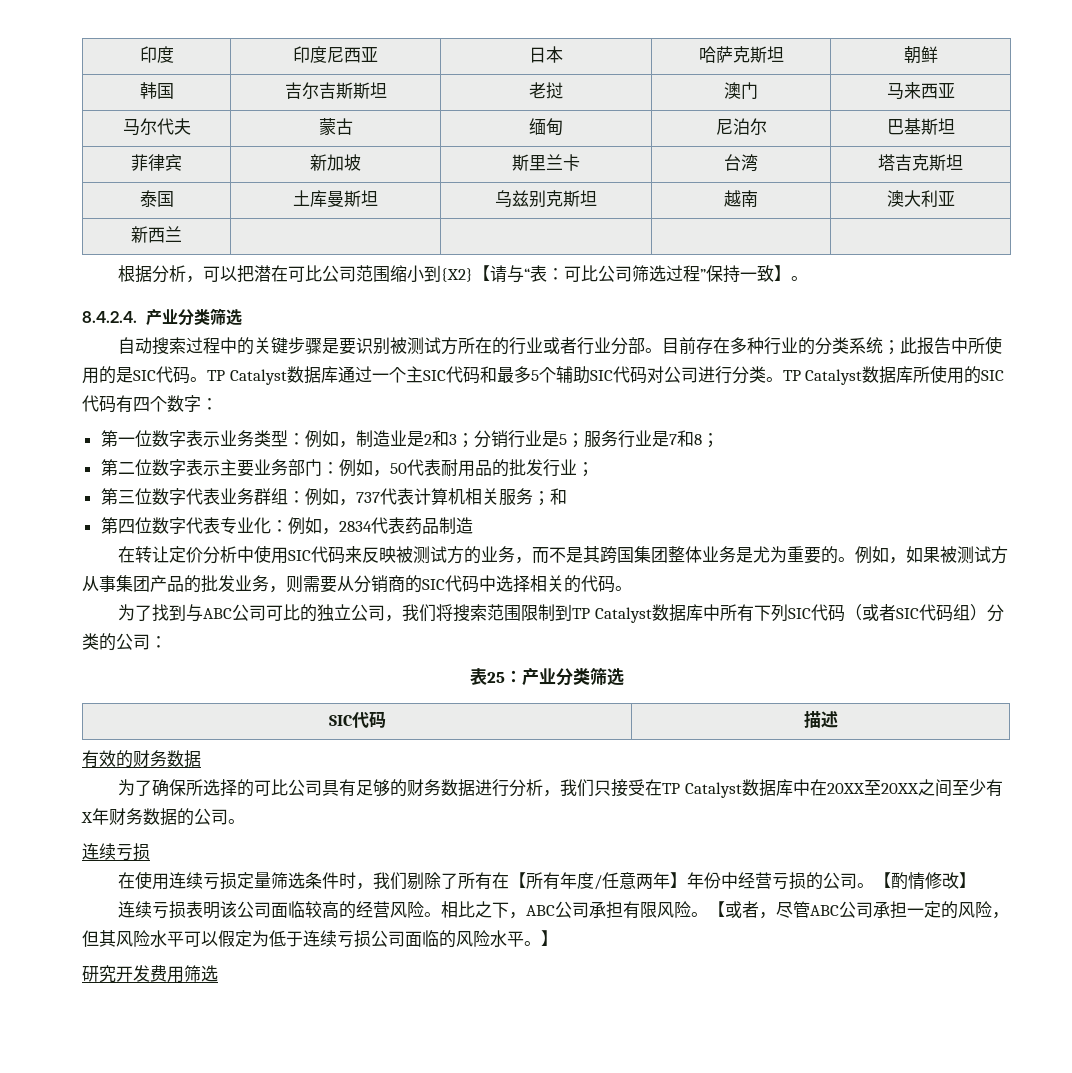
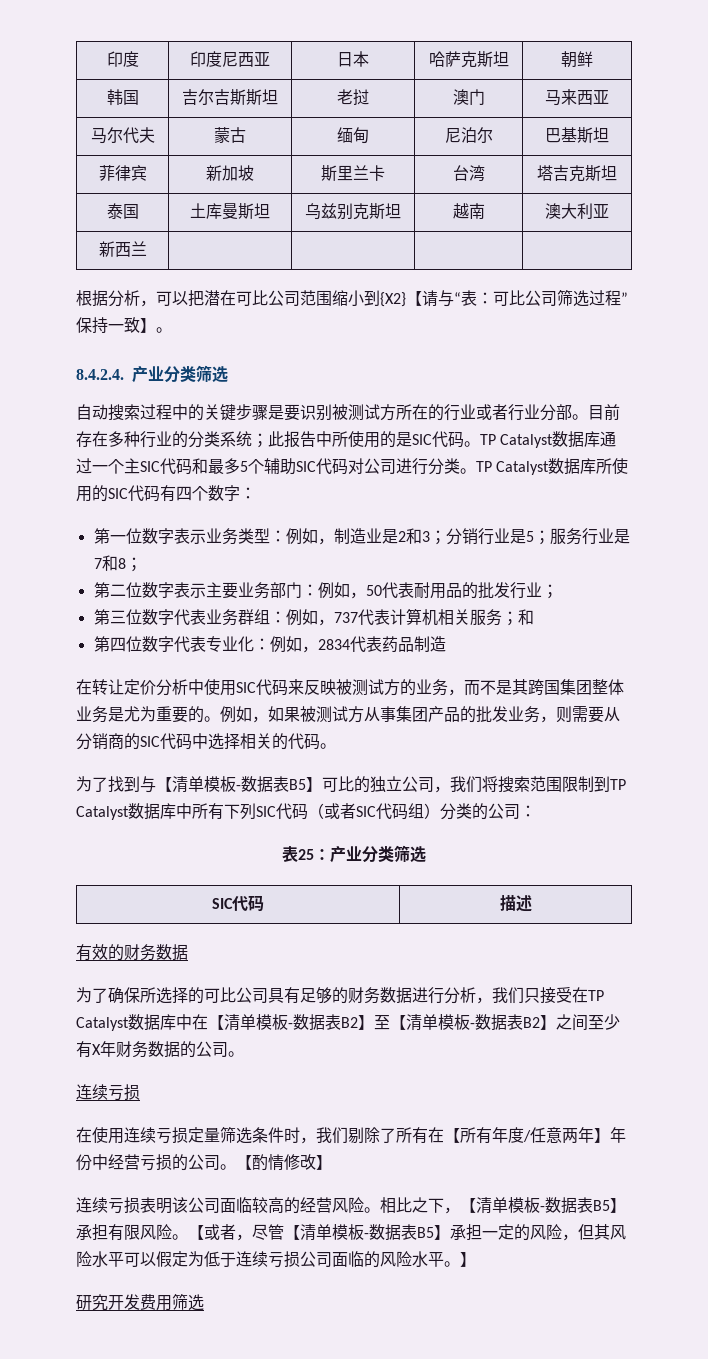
[202,604,266,621] ABC公司 -> [156,776,322,793] 【清单模板-数据表B5】
[826,780,919,795] 20XX至20XX -> [208,1014,556,1031] 【清单模板-数据表B2】至【清单模板-数据表B2】
[525,901,589,918] ABC公司 -> [460,1197,626,1214] 【清单模板-数据表B5】
[809,901,873,918] ABC公司 -> [284,1224,450,1241] 【清单模板-数据表B5】

